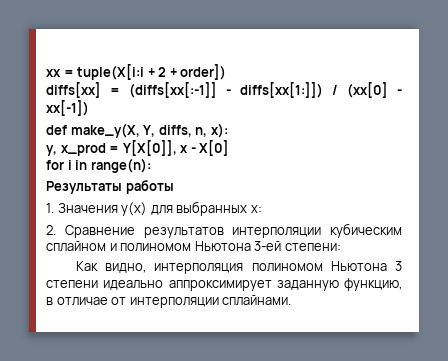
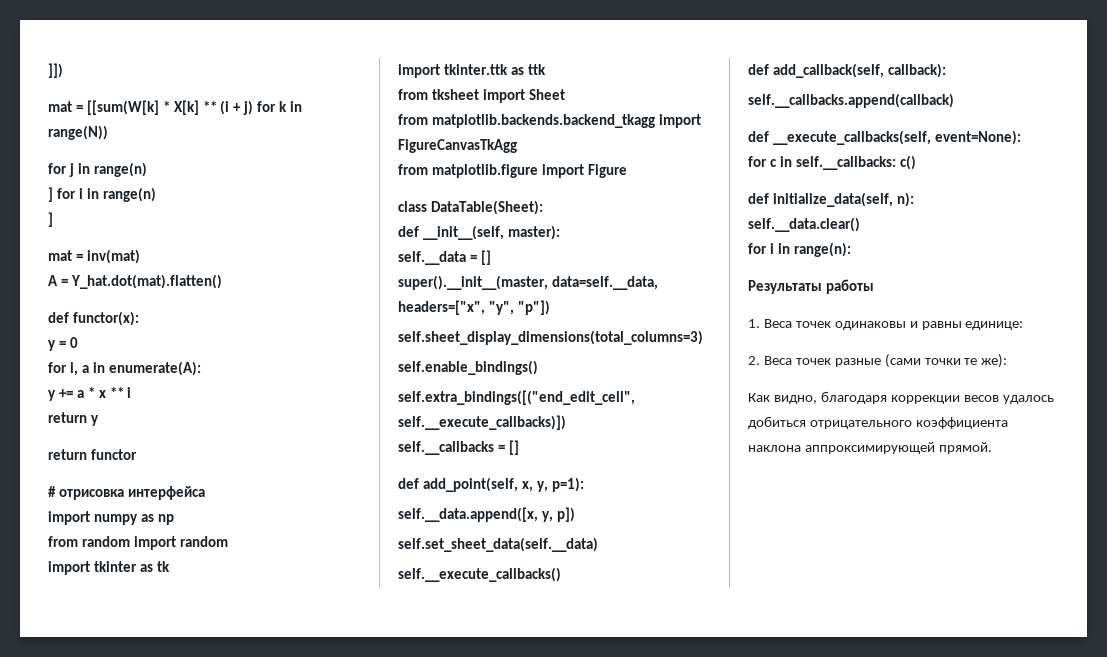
[46,64,227,80] [46,82,402,98] [46,100,89,116] [46,123,228,138] [46,140,230,156] xx = tuple(X[i:i + 2 + order]) // diffs[xx] = (diffs[xx[:-1]] - diffs[xx[1:]]) / (xx[0] - xx[-1]) // def make_y(X, Y, diffs, n, x): // y, x_prod = Y[X[0]], x - X[0] -> [48,63,63,78] [48,100,303,115] [48,125,108,140] [48,162,147,177] [48,187,156,202] [48,212,53,227] [48,249,140,264] [48,274,222,289] [48,311,139,326] [48,337,78,351] [48,361,201,376] [48,387,132,401] [48,412,99,426] [48,449,137,460] [48,486,205,500] [48,511,174,525] [48,536,228,550] [48,561,170,575] [398,64,546,78] [398,89,565,103] [398,114,701,128] [398,139,517,153] [398,164,627,178] [398,200,543,215] [398,225,560,240] [398,250,491,265] [398,275,658,290] [398,300,550,315] [398,330,703,345] [398,360,538,375] [398,390,635,405] [398,415,566,430] [398,440,519,455] [398,477,584,492] [398,507,575,522] [398,537,598,552] [398,567,561,582] [748,63,946,78] [748,93,954,108] [748,130,1021,145] [748,155,916,170] [748,192,914,207] [748,217,860,232] ]]) // mat = [[sum(W[k] * X[k] ** (i + j) for k in range(N)) // for j in range(n) // ] for i in range(n) // ] // mat = inv(mat) // A = Y_hat.dot(mat).flatten() // def functor(x): // y = 0 // for i, a in enumerate(A): // y += a * x ** i // return y // return functor // # отрисовка интерфейса // import numpy as np // from random import random // import tkinter as tk // import tkinter.ttk as ttk // from tksheet import Sheet // from matplotlib.backends.backend_tkagg import FigureCanvasTkAgg // from matplotlib.figure import Figure // class DataTable(Sheet): // def __init__(self, master): // self.__data = [] // super().__init__(master, data=self.__data, headers=["x", "y", "p"]) // self.sheet_display_dimensions(total_columns=3) // self.enable_bindings() // self.extra_bindings([("end_edit_cell", self.__execute_callbacks)]) // self.__callbacks = [] // def add_point(self, x, y, p=1): // self.__data.append([x, y, p]) // self.set_sheet_data(self.__data) // self.__execute_callbacks() // def add_callback(self, callback): // self.__callbacks.append(callback) // def __execute_callbacks(self, event=None): // for c in self.__callbacks: c() // def initialize_data(self, n): // self.__data.clear()
[57,201,262,216] [46,223,402,238] [46,241,341,252] [75,261,402,274] [46,278,402,291] [46,295,292,308] Значения y(x) для выбранных x: // 2. Сравнение результатов интерполяции кубическим сплайном и полиномом Ньютона 3-ей степени: // Как видно, интерполяция полиномом Ньютона 3 степени идеально аппроксимирует заданную функцию, в отличае от интерполяции сплайнами. -> [763,319,1024,330] [748,354,1008,368] [748,391,1054,404] [748,416,1008,429] [748,442,992,454] Веса точек одинаковы и равны единице: // 2. Веса точек разные (сами точки те же): // Как видно, благодаря коррекции весов удалось добиться отрицательного коэффициента наклона аппроксимирующей прямой.

